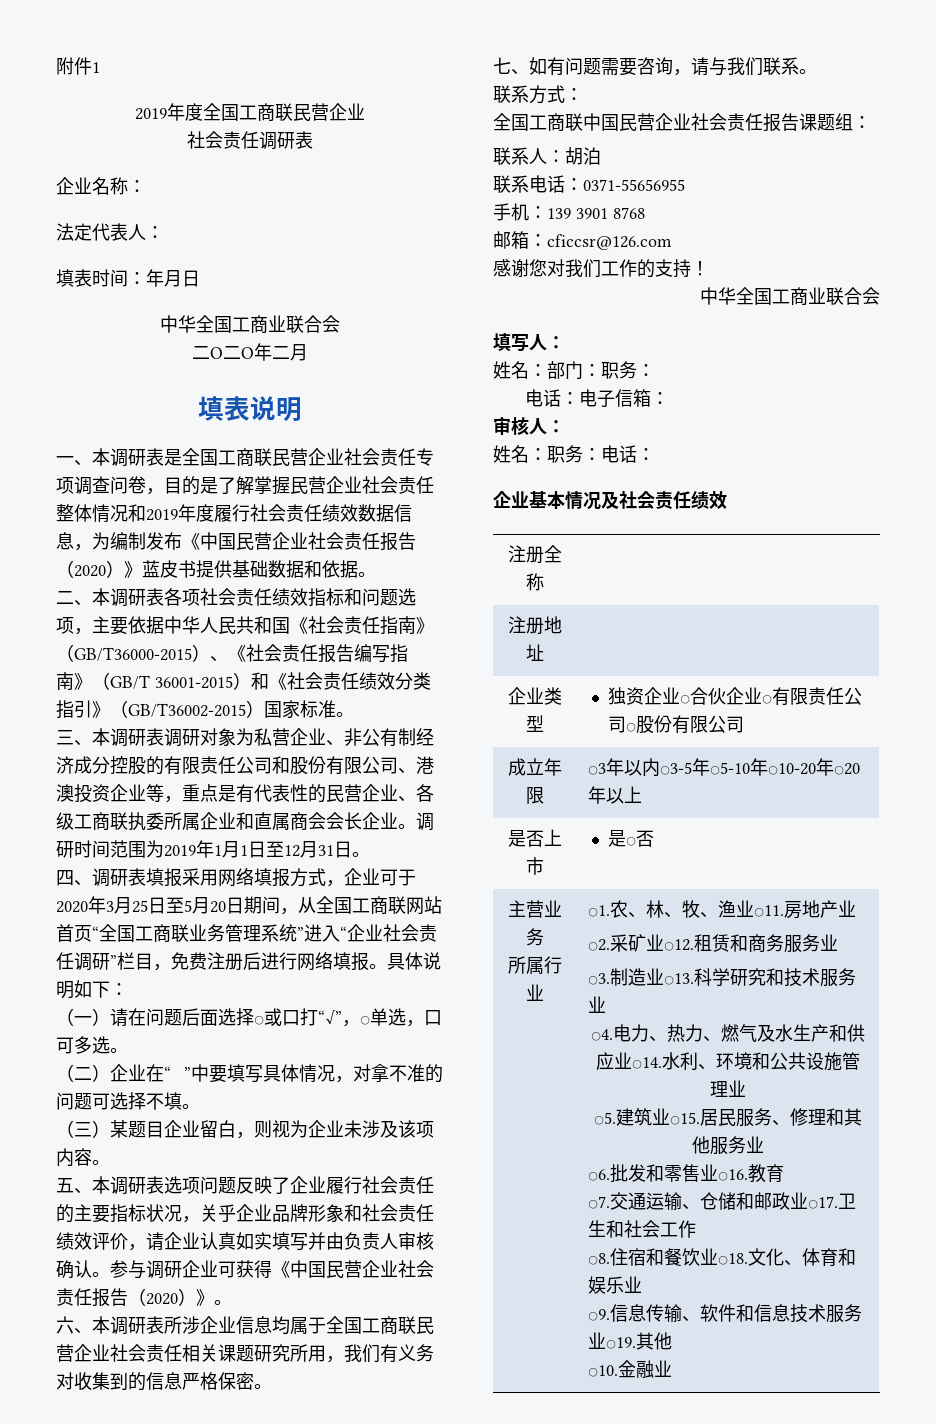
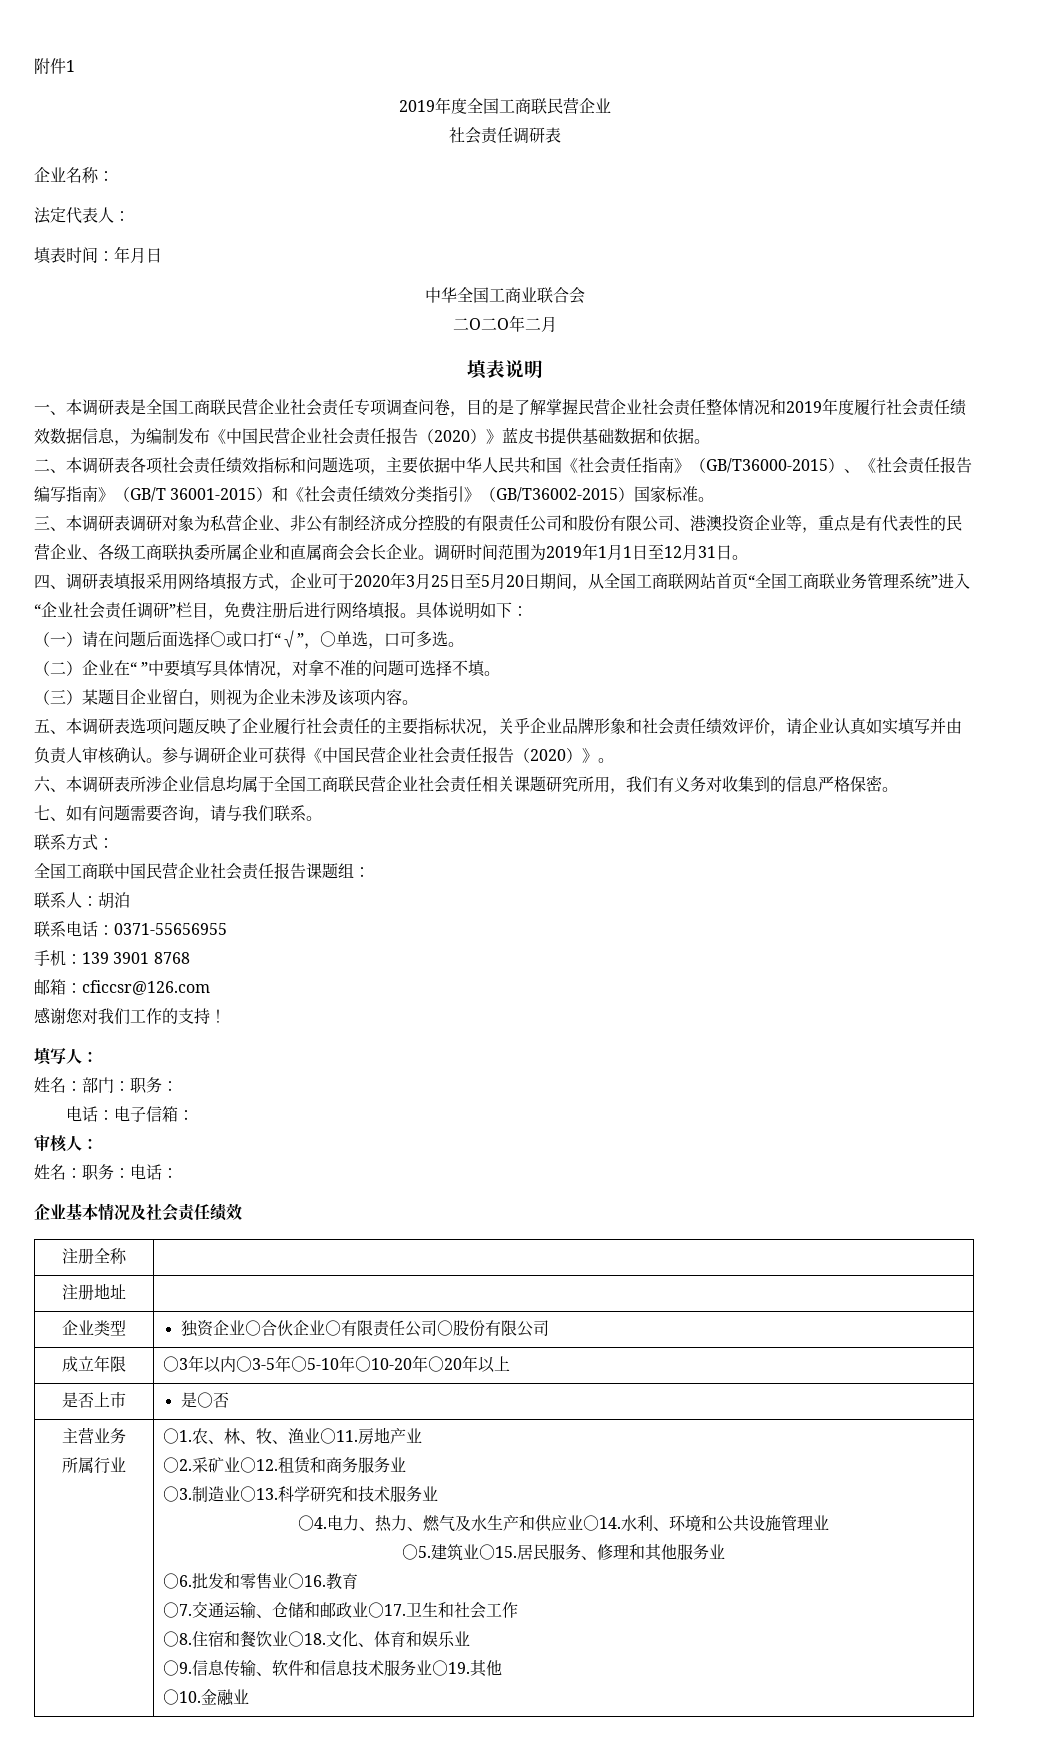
[700,287,880,305] // 中华全国工商业联合会 -> (226, 1016) none

